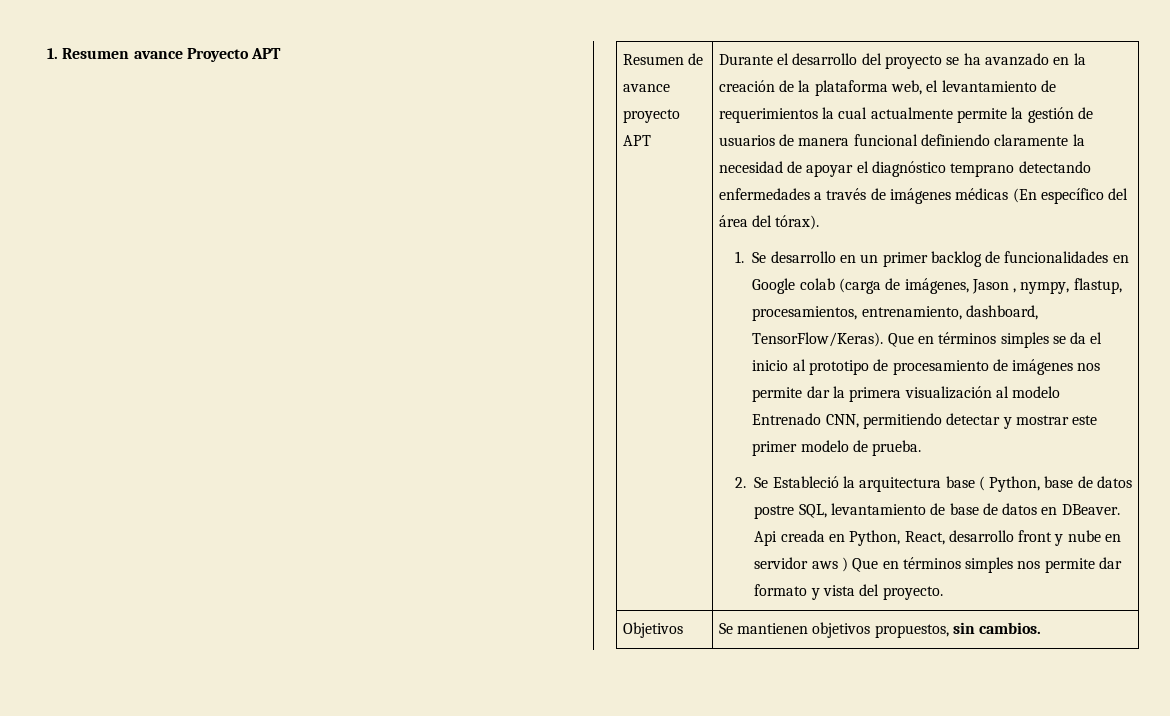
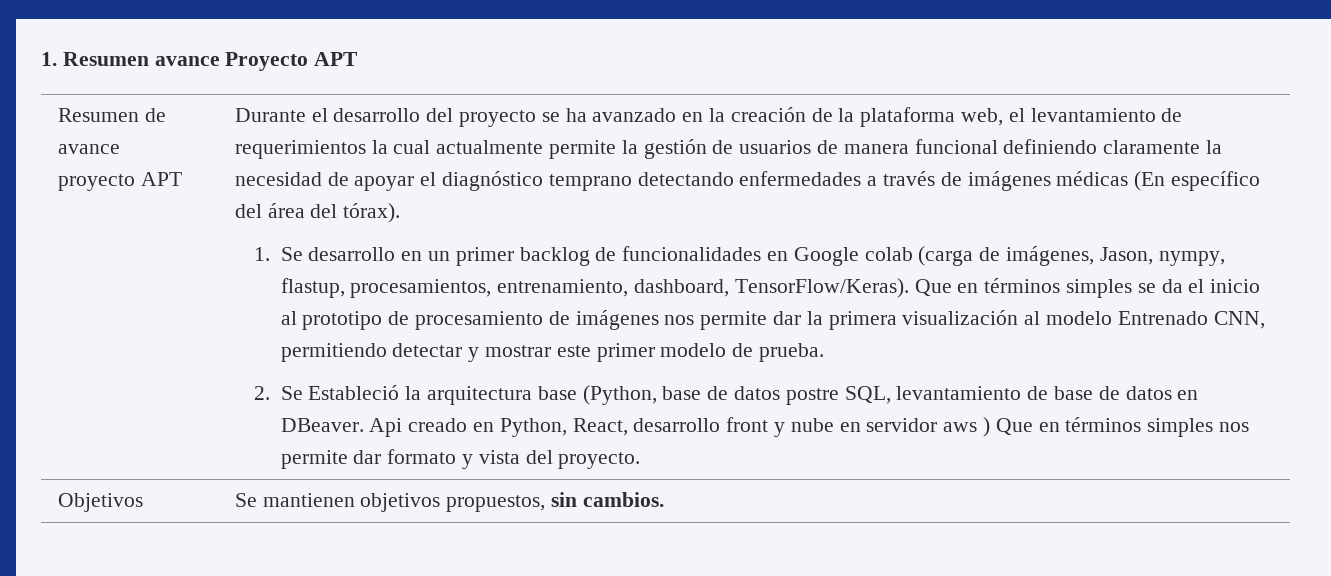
[971,279,1017,294] Jason , -> [1099,247,1153,265] Jason,
[978,476,1041,492] ( Python, -> [582,385,657,405] (Python,
[780,530,825,542] creada -> [408,418,468,432] creado

